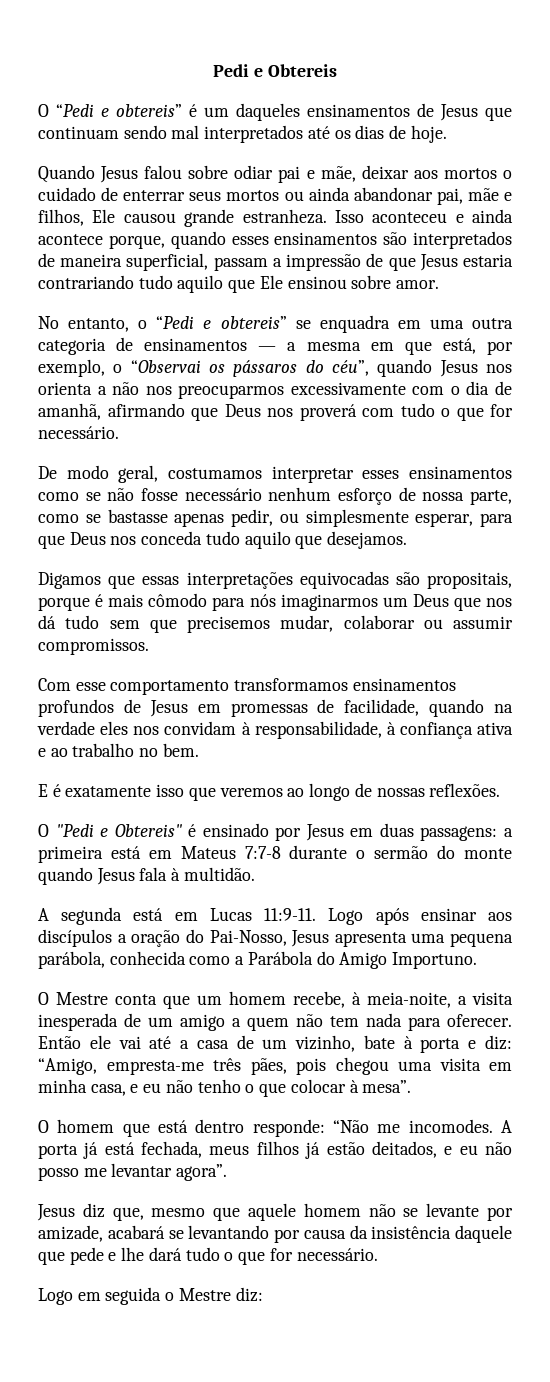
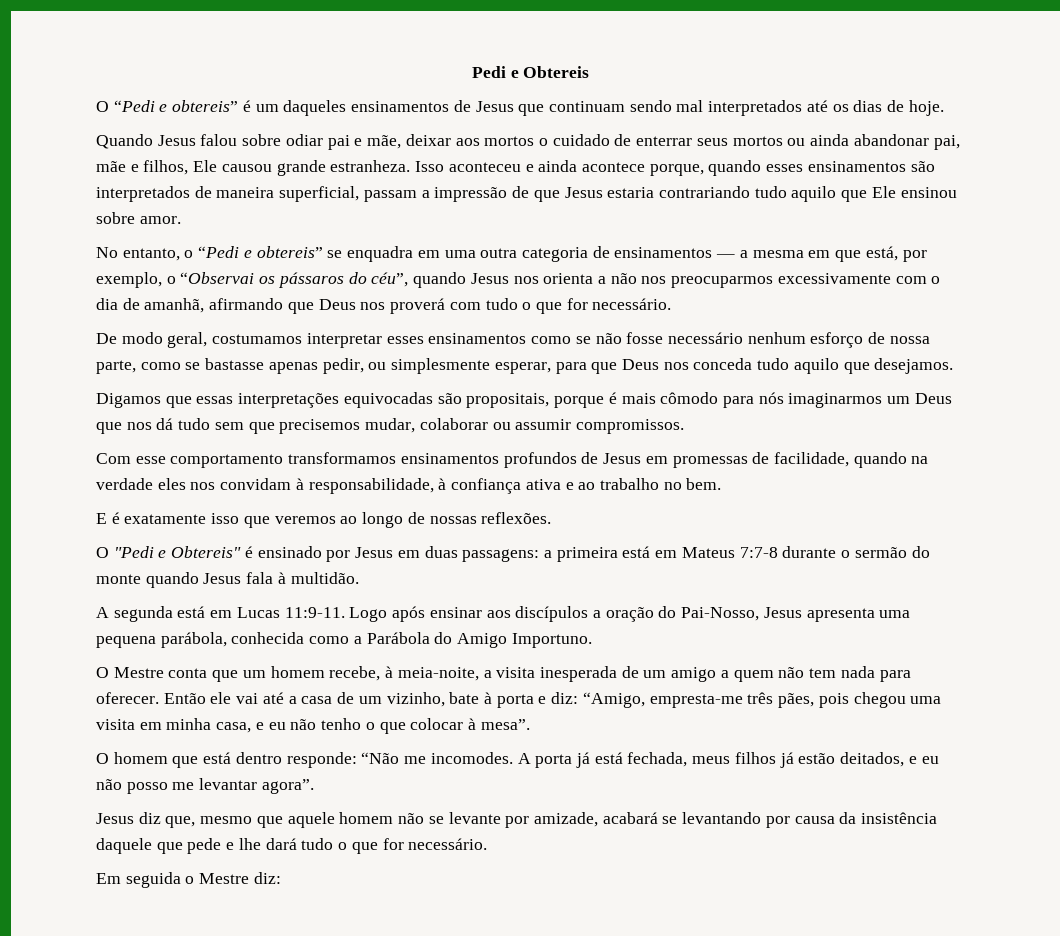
[38,1288,101,1305] Logo em -> [96,873,121,884] Em

